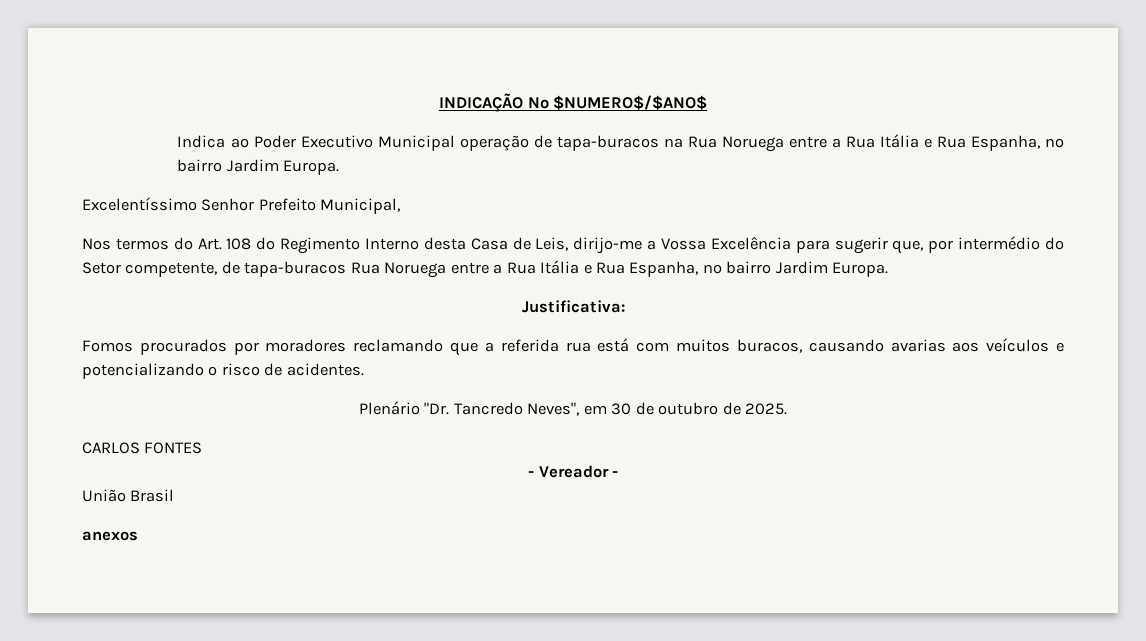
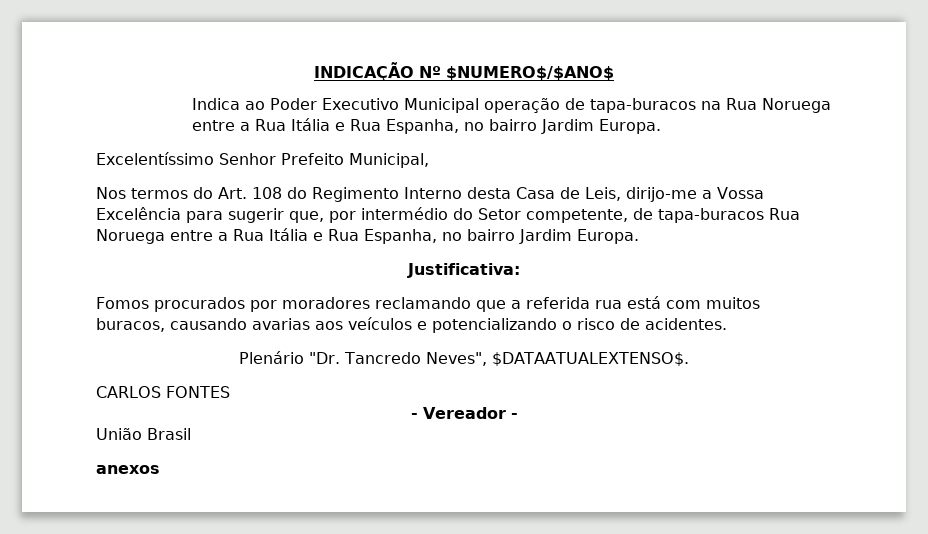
[583,402,788,415] em 30 de outubro de 2025. -> [491,352,690,366] $DATAATUALEXTENSO$.

